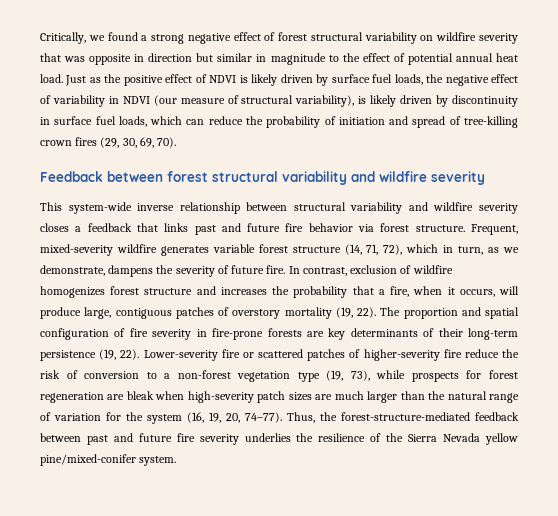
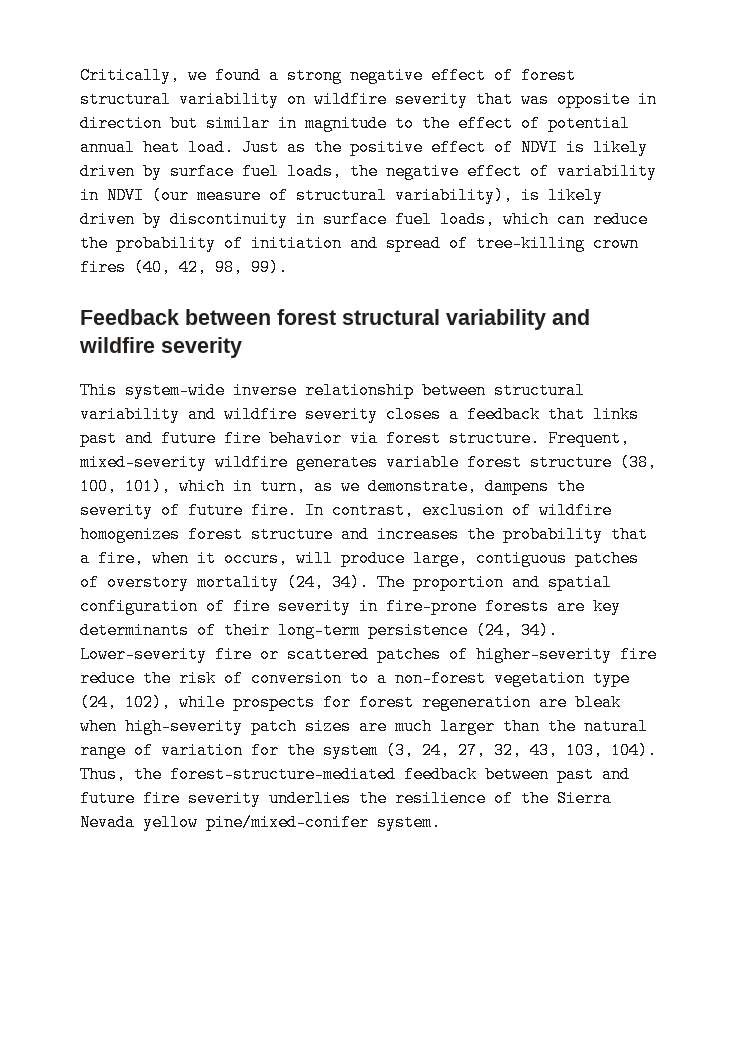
[100,137,177,148] (29, 30, 69, 70). -> [134,259,288,276] (40, 42, 98, 99).
[344,244,403,255] (14, 71, 72), -> [620,454,657,471] [80,478,171,495] (38, 100, 101),
[335,307,376,318] (19, 22). -> [287,574,369,591] (24, 34).
[99,349,140,360] (19, 22). -> [476,622,558,639] (24, 34).
[326,370,370,381] (19, 73), -> [80,694,171,711] (24, 102),
[187,412,282,423] (16, 19, 20, 74–77). -> [386,742,657,759] (3, 24, 27, 32, 43, 103, 104).

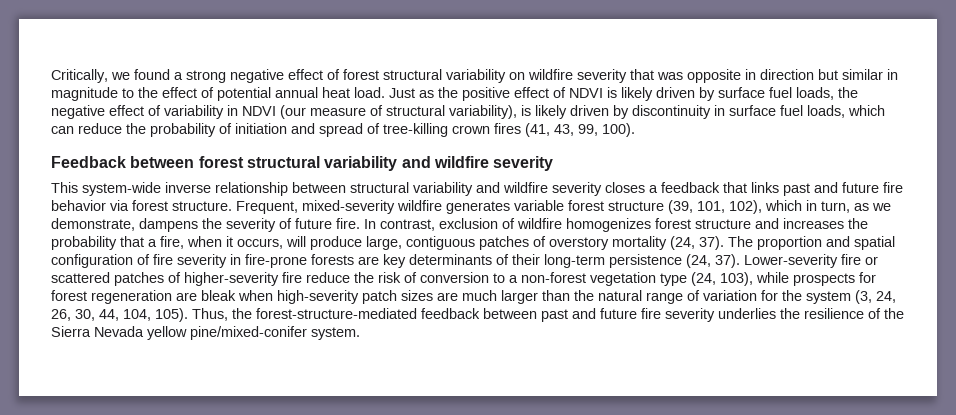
[134,259,288,276] (40, 42, 98, 99). -> [525,123,635,137] (41, 43, 99, 100).
[620,454,657,471] [80,478,171,495] (38, 100, 101), -> [668,200,762,214] (39, 101, 102),
[332,574,369,591] 34). -> [699,236,724,250] 37).
[521,622,558,639] 34). -> [715,254,740,268] 37).
[125,694,171,711] 102), -> [720,272,753,286] 103),
[458,742,657,759] 27, 32, 43, 103, 104). -> [51,308,188,322] 26, 30, 44, 104, 105).

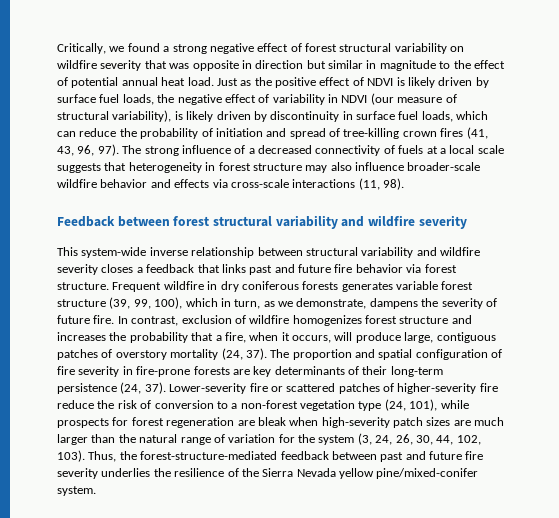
[578,123,635,137] 99, 100). -> [77,144,504,156] [57,162,481,173] [57,178,404,190] 96, 97). The strong influence of a decreased connectivity of fuels at a local scale suggests that heterogeneity in forest structure may also influence broader-scale wildfire behavior and effects via cross-scale interactions (11, 98).
[236,200,442,214] Frequent, mixed-severity wildfire -> [112,281,339,292] Frequent wildfire in dry coniferous forests
[697,200,762,214] 101, 102), -> [133,297,183,309] 99, 100),
[720,272,753,286] 103), -> [409,399,438,411] 101),
[123,308,188,322] 104, 105). -> [456,435,481,445] [57,450,85,462] 102, 103).

